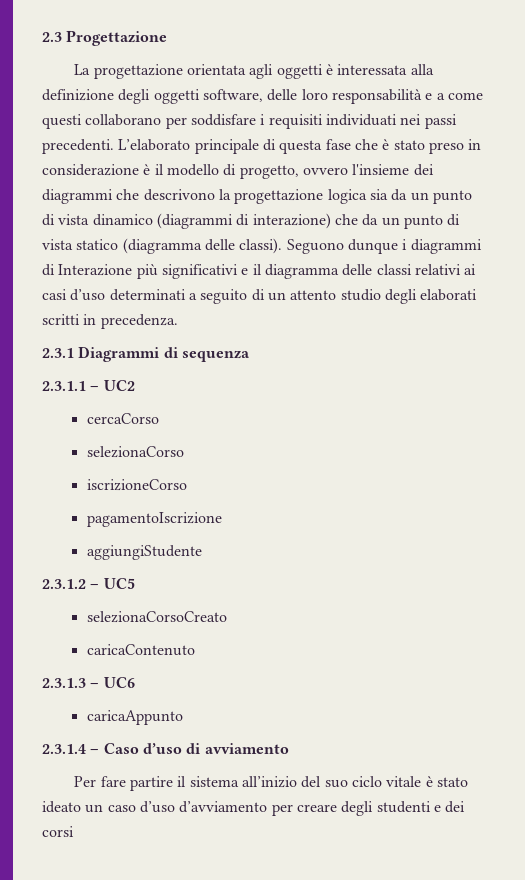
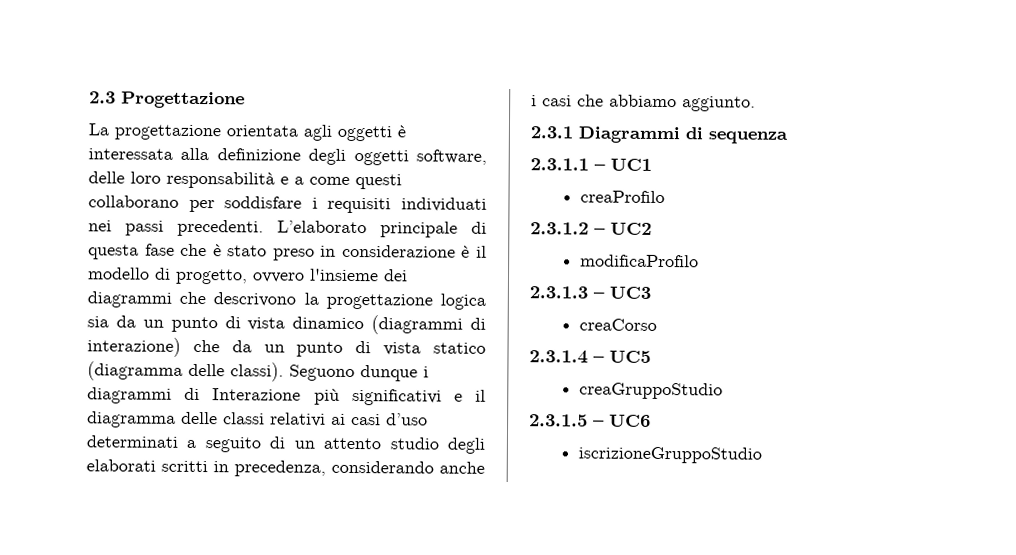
[100,314,178,329] precedenza. -> [234,460,485,477] [531,94,756,112] precedenza, considerando anche i casi che abbiamo aggiunto.
[103,380,135,391] [86,413,159,424] [86,446,184,458] [86,479,187,491] [86,512,222,527] [86,545,202,560] UC2 // cercaCorso // selezionaCorso // iscrizioneCorso // pagamentoIscrizione // aggiungiStudente -> [610,158,652,171] [579,190,665,204] UC1 // creaProfilo
[103,578,135,589] [86,611,227,623] [86,644,195,656] UC5 // selezionaCorsoCreato // caricaContenuto -> [610,222,652,235] [579,254,699,268] UC2 // modificaProfilo
[103,677,135,688] [86,710,183,725] UC6 // caricaAppunto -> [609,286,651,299] [578,318,657,331] UC3 // creaCorso
[103,743,289,754] [74,776,468,791] [42,801,466,816] [42,826,74,837] Caso d’uso di avviamento // Per fare partire il sistema all’inizio del suo ciclo vitale è stato ideato un caso d’uso d’avviamento per creare degli studenti e dei corsi -> [609,350,651,363] [578,382,723,400] [529,414,651,427] [577,446,762,464] UC5 // creaGruppoStudio // 2.3.1.5 – UC6 // iscrizioneGruppoStudio

